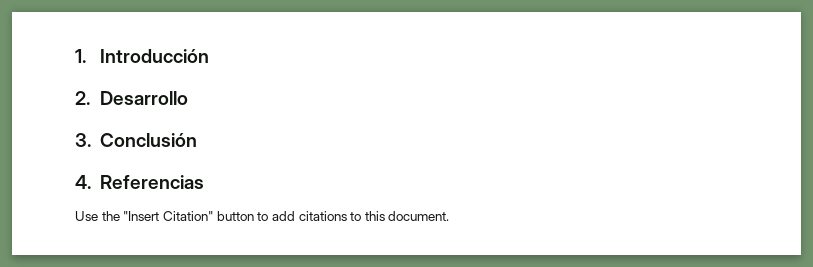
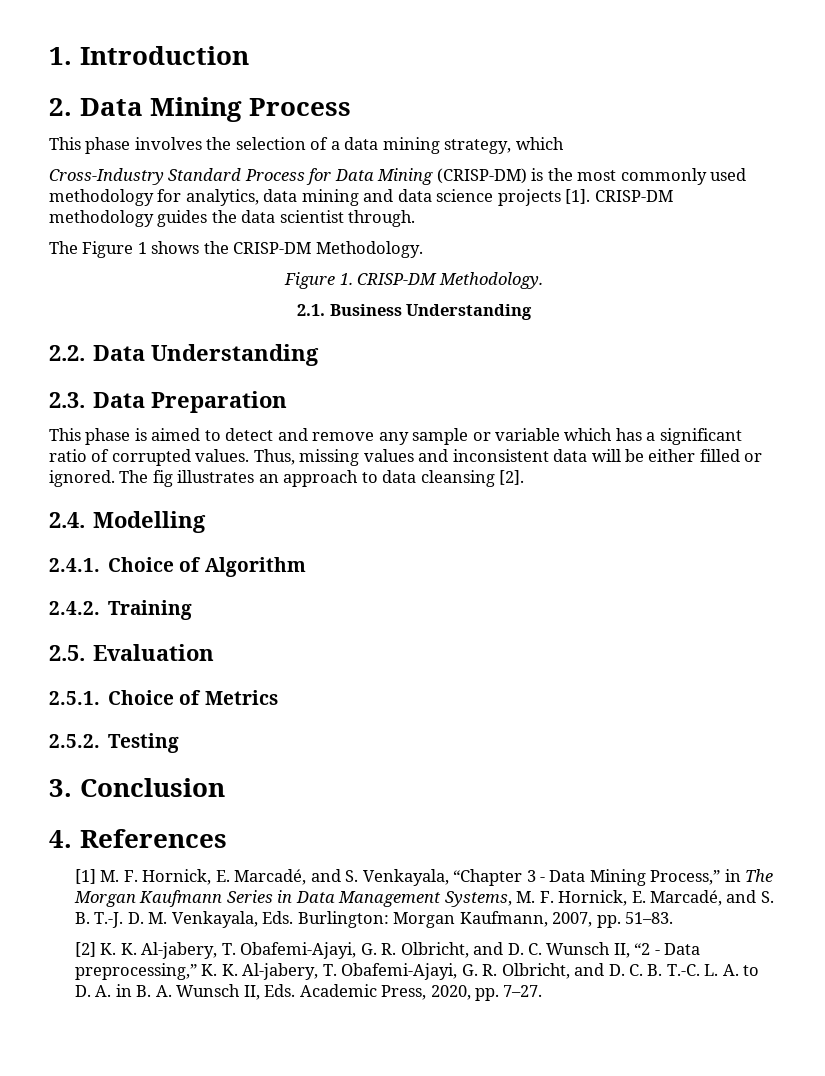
[75,49,209,63] 1. Introducción -> [49,46,250,65] 1. Introduction
[99,91,188,105] [75,133,197,147] [75,175,204,189] [75,211,450,221] Desarrollo // 3. Conclusión // 4. Referencias // Use the "Insert Citation" button to add citations to this document. -> [80,97,352,122] [49,137,564,154] [49,168,747,185] [49,189,673,206] [49,210,416,227] [49,241,423,258] [284,272,543,289] [297,304,532,320] [49,344,320,366] [49,391,288,413] [49,428,742,445] [49,449,763,466] [49,470,525,487] [49,511,207,533] [49,557,306,577] [49,600,193,620] [49,644,215,661] [49,690,278,705] [49,733,180,753] [49,778,226,797] [49,829,228,848] [74,869,774,886] [73,890,774,907] [74,911,673,928] [74,942,701,959] [74,963,760,980] [74,984,543,1001] Data Mining Process // This phase involves the selection of a data mining strategy, which // Cross-Industry Standard Process for Data Mining (CRISP-DM) is the most commonly used methodology for analytics, data mining and data science projects [1]. CRISP-DM methodology guides the data scientist through. // The Figure 1 shows the CRISP-DM Methodology. // Figure 1. CRISP-DM Methodology. // 2.1. Business Understanding // 2.2. Data Understanding // 2.3. Data Preparation // This phase is aimed to detect and remove any sample or variable which has a significant ratio of corrupted values. Thus, missing values and inconsistent data will be either filled or ignored. The fig illustrates an approach to data cleansing [2]. // 2.4. Modelling // 2.4.1. Choice of Algorithm // 2.4.2. Training // 2.5. Evaluation // 2.5.1. Choice of Metrics // 2.5.2. Testing // 3. Conclusion // 4. References // [1] M. F. Hornick, E. Marcadé, and S. Venkayala, “Chapter 3 - Data Mining Process,” in The Morgan Kaufmann Series in Data Management Systems, M. F. Hornick, E. Marcadé, and S. B. T.-J. D. M. Venkayala, Eds. Burlington: Morgan Kaufmann, 2007, pp. 51–83. // [2] K. K. Al-jabery, T. Obafemi-Ajayi, G. R. Olbricht, and D. C. Wunsch II, “2 - Data preprocessing,” K. K. Al-jabery, T. Obafemi-Ajayi, G. R. Olbricht, and D. C. B. T.-C. L. A. to D. A. in B. A. Wunsch II, Eds. Academic Press, 2020, pp. 7–27.

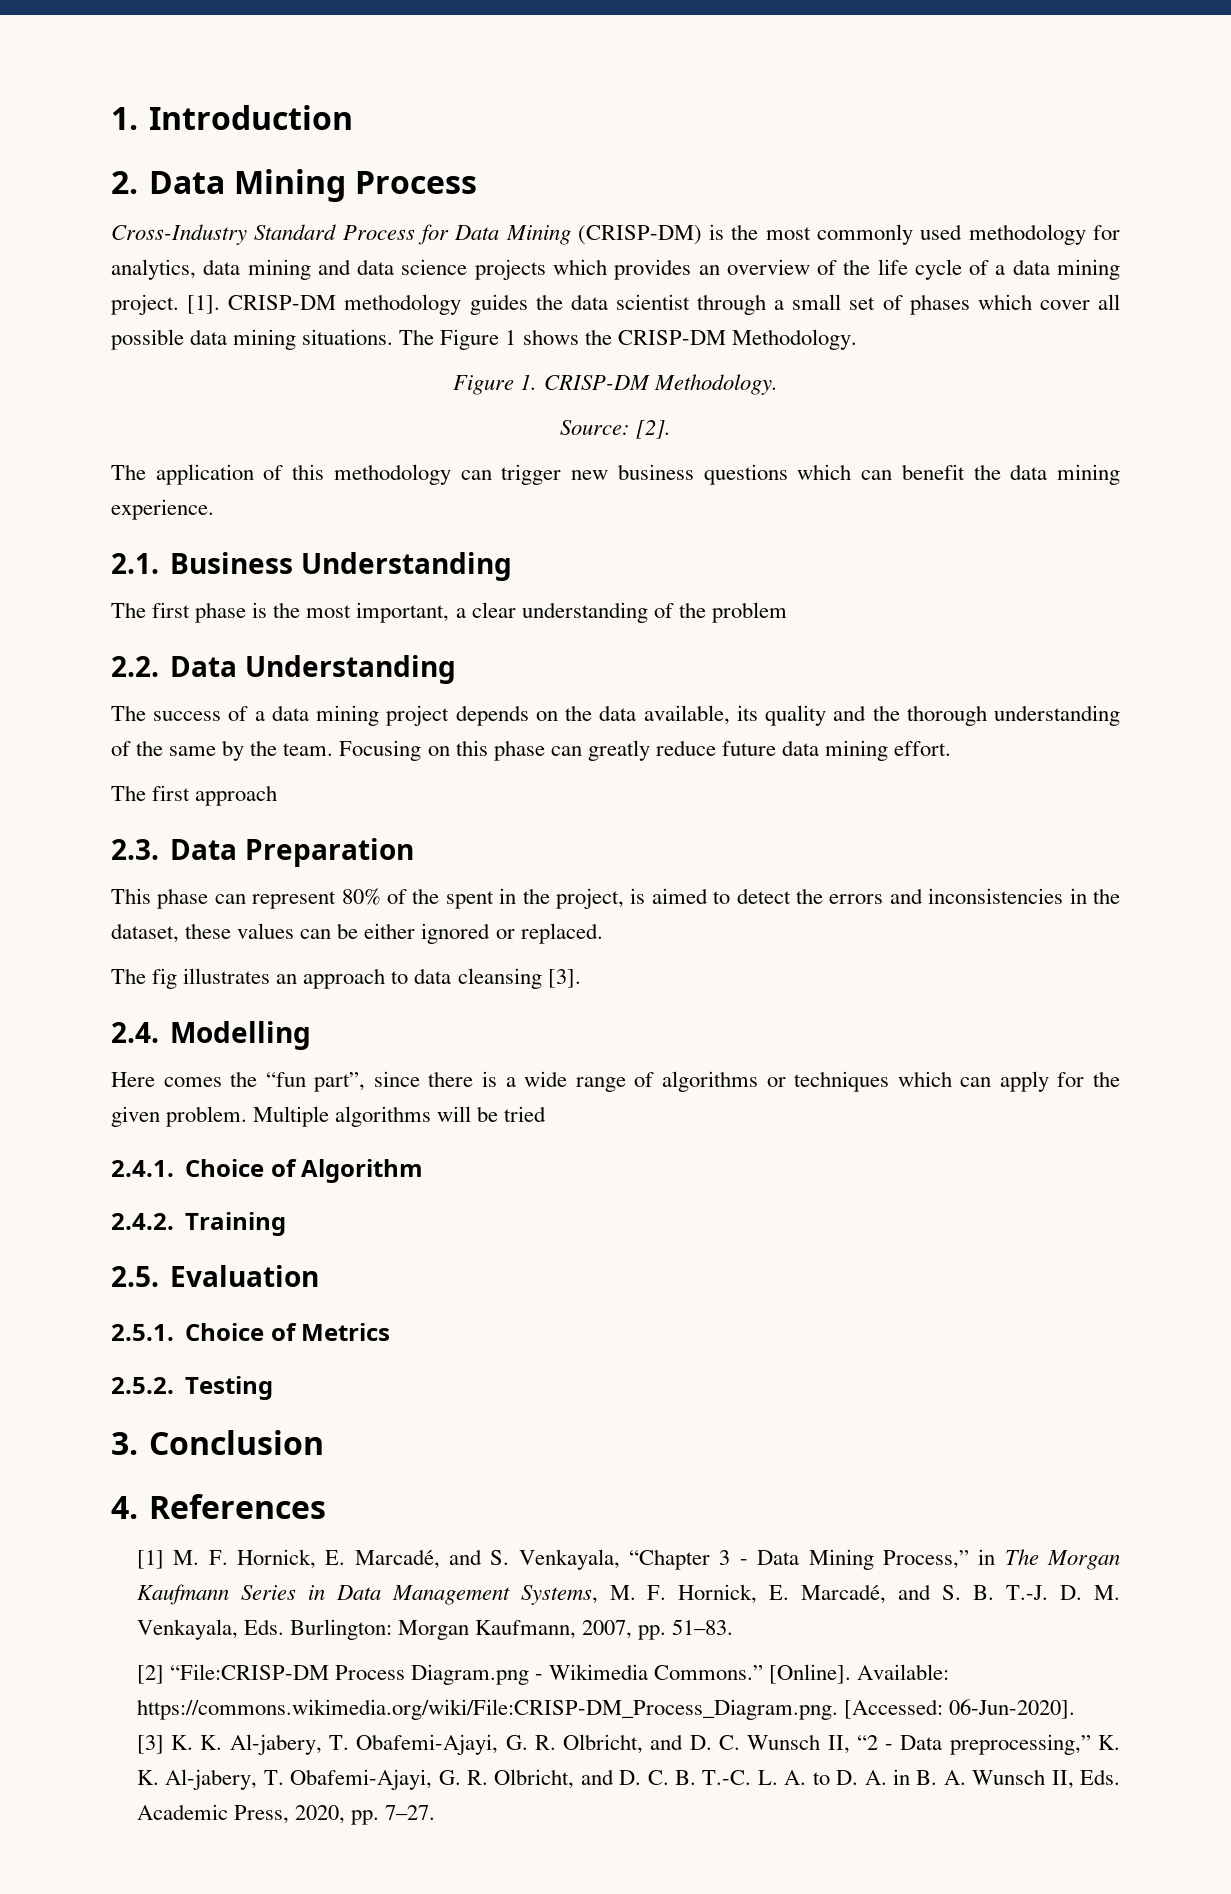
[49,137,564,154] // This phase involves the selection of a data mining strategy, which -> (477, 182) none
(561, 197) none -> [552,259,1121,280] [111,294,179,315] which provides an overview of the life cycle of a data mining project.
[348,210,416,227] through. // -> [697,294,1120,315] [111,329,394,350] through a small set of phases which cover all possible data mining situations.
[297,304,532,320] [49,344,320,366] 2.1. Business Understanding // 2.2. Data Understanding -> [559,420,672,439] [111,464,1121,485] [111,499,214,520] [111,552,512,581] [111,602,787,623] [111,655,456,684] [111,705,1121,726] [111,740,952,761] [111,785,278,806] Source: [2]. // The application of this methodology can trigger new business questions which can benefit the data mining experience. // 2.1. Business Understanding // The first phase is the most important, a clear understanding of the problem // 2.2. Data Understanding // The success of a data mining project depends on the data available, its quality and the thorough understanding of the same by the team. Focusing on this phase can greatly reduce future data mining effort. // The first approach
[134,428,742,445] [49,449,763,466] [49,470,115,487] is aimed to detect and remove any sample or variable which has a significant ratio of corrupted values. Thus, missing values and inconsistent data will be either filled or ignored. -> [214,888,1120,909] [111,923,603,944] can represent 80% of the spent in the project, is aimed to detect the errors and inconsistencies in the dataset, these values can be either ignored or replaced. //
[499,470,525,485] [2]. -> [547,969,581,988] [3].
(207, 522) none -> [111,1071,1120,1092] [111,1106,547,1127] // Here comes the “fun part”, since there is a wide range of algorithms or techniques which can apply for the given problem. Multiple algorithms will be tried
(96, 949) none -> [169,1664,950,1685] [136,1699,1076,1720] [136,1735,164,1754] “File:CRISP-DM Process Diagram.png - Wikimedia Commons.” [Online]. Available: https://commons.wikimedia.org/wiki/File:CRISP-DM_Process_Diagram.png. [Accessed: 06-Jun-2020]. // [3]

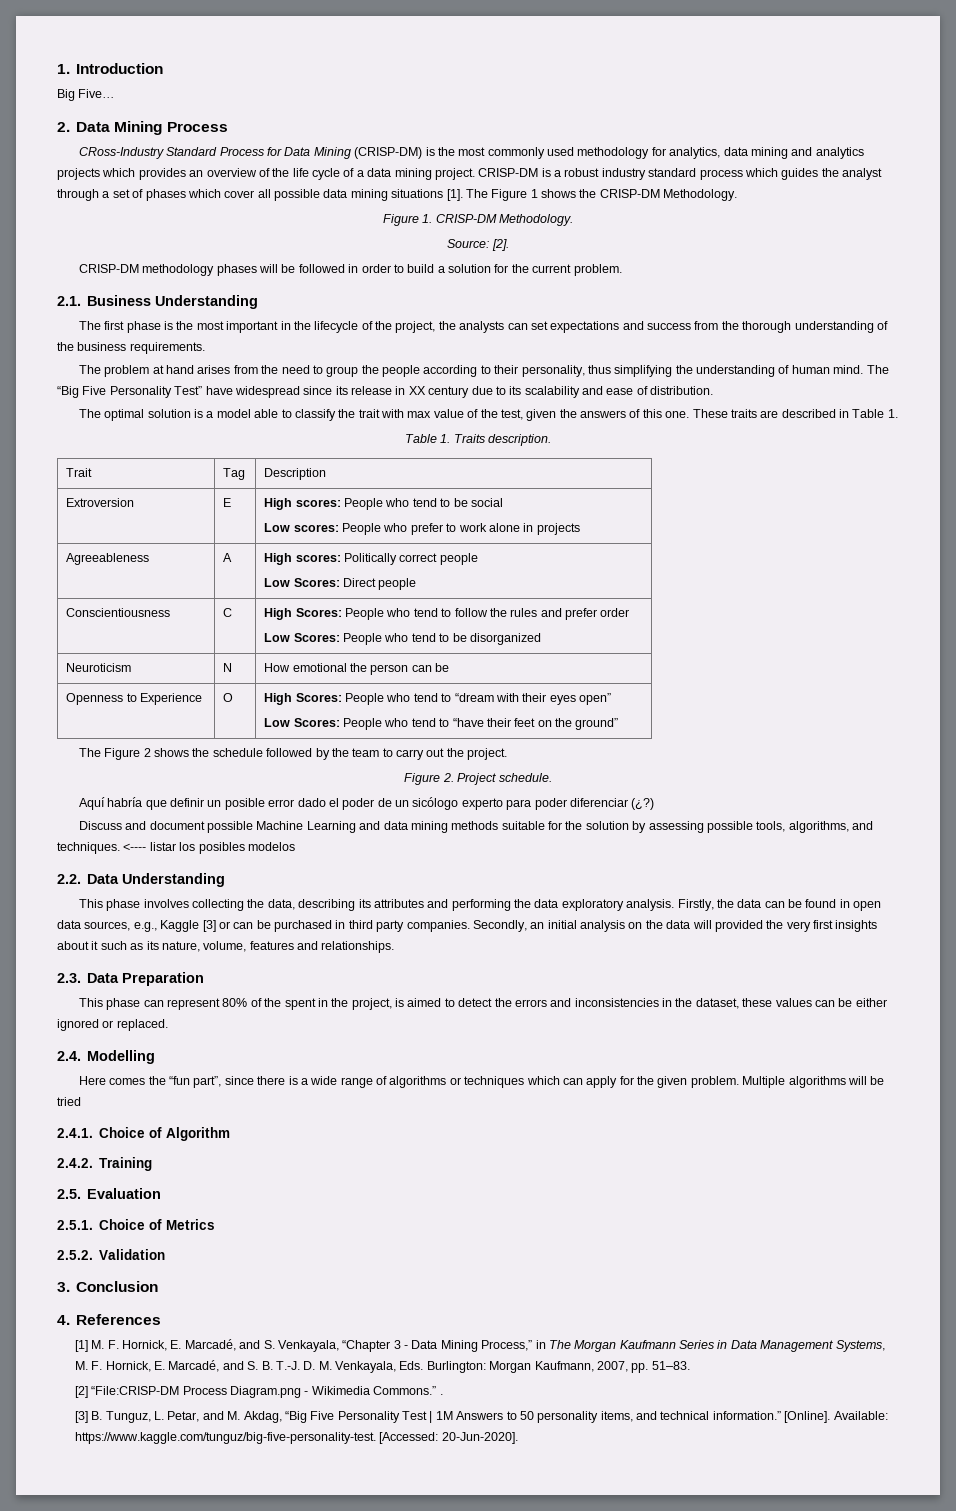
(354, 117) none -> [57,89,116,101] // Big Five…
[111,224,247,245] Cross-Industry -> [78,147,164,159] CRoss-Industry
[357,259,468,275] data science -> [815,147,864,159] analytics
[187,294,690,315] [1]. CRISP-DM methodology guides the data scientist -> [478,168,882,180] CRISP-DM is a robust industry standard process which guides the analyst
[792,294,842,310] small -> (110, 194) none
[302,329,394,345] situations. -> [391,189,463,201] situations [1].
[111,464,1121,485] [111,499,214,520] The application of this methodology can trigger new business questions which can benefit the data mining experience. -> [78,264,622,276] CRISP-DM methodology phases will be followed in order to build a solution for the current problem.
[356,602,787,623] [111,655,456,684] [111,705,1121,726] [111,740,952,761] [111,785,278,806] important, a clear understanding of the problem // 2.2. Data Understanding // The success of a data mining project depends on the data available, its quality and the thorough understanding of the same by the team. Focusing on this phase can greatly reduce future data mining effort. // The first approach -> [226,321,888,333] [57,342,205,354] [78,365,889,377] [57,386,714,398] [78,409,898,421] [404,434,552,446] [66,468,93,477] [223,468,246,480] [264,468,327,480] [66,498,135,507] [223,498,232,507] [264,498,503,510] [264,523,580,535] [66,553,150,565] [223,553,233,562] [264,553,478,565] [264,578,417,590] [66,608,171,617] [223,608,233,617] [264,608,630,620] [264,633,541,645] [66,663,132,672] [223,663,233,672] [264,663,450,675] [66,693,203,705] [223,693,234,702] [264,693,612,705] [264,718,619,730] [78,748,508,760] [404,773,552,785] [78,797,655,810] [78,821,874,833] [57,842,295,854] [57,873,226,887] [78,899,882,911] [57,920,878,932] [57,941,395,953] important in the lifecycle of the project, the analysts can set expectations and success from the thorough understanding of the business requirements. // The problem at hand arises from the need to group the people according to their personality, thus simplifying the understanding of human mind. The “Big Five Personality Test” have widespread since its release in XX century due to its scalability and ease of distribution. // The optimal solution is a model able to classify the trait with max value of the test, given the answers of this one. These traits are described in Table 1. // Table 1. Traits description. // Trait | Tag | Description // Extroversion | E | High scores: People who tend to be social // Low scores: People who prefer to work alone in projects // Agreeableness | A | High scores: Politically correct people // Low Scores: Direct people // Conscientiousness | C | High Scores: People who tend to follow the rules and prefer order // Low Scores: People who tend to be disorganized // Neuroticism | N | How emotional the person can be // Openness to Experience | O | High Scores: People who tend to “dream with their eyes open” // Low Scores: People who tend to “have their feet on the ground” // The Figure 2 shows the schedule followed by the team to carry out the project. // Figure 2. Project schedule. // Aquí habría que definir un posible error dado el poder de un sicólogo experto para poder diferenciar (¿?) // Discuss and document possible Machine Learning and data mining methods suitable for the solution by assessing possible tools, algorithms, and techniques. <---- listar los posibles modelos // 2.2. Data Understanding // This phase involves collecting the data, describing its attributes and performing the data exploratory analysis. Firstly, the data can be found in open data sources, e.g., Kaggle [3] or can be purchased in third party companies. Secondly, an initial analysis on the data will provided the very first insights about it such as its nature, volume, features and relationships.
[111,968,581,989] // The fig illustrates an approach to data cleansing [3]. -> (168, 1025) none
[185,1376,274,1400] Testing -> [99,1249,166,1260] Validation
[769,1664,950,1684] [136,1699,1076,1720] [136,1734,1120,1755] [136,1769,1120,1790] [136,1804,436,1825] [Online]. Available: https://commons.wikimedia.org/wiki/File:CRISP-DM_Process_Diagram.png. [Accessed: 06-Jun-2020]. // [3] K. K. Al-jabery, T. Obafemi-Ajayi, G. R. Olbricht, and D. C. Wunsch II, “2 - Data preprocessing,” K. K. Al-jabery, T. Obafemi-Ajayi, G. R. Olbricht, and D. C. B. T.-C. L. A. to D. A. in B. A. Wunsch II, Eds. Academic Press, 2020, pp. 7–27. -> [439,1394,443,1395] [74,1411,888,1423] [74,1432,518,1444] . // [3] B. Tunguz, L. Petar, and M. Akdag, “Big Five Personality Test | 1M Answers to 50 personality items, and technical information.” [Online]. Available: https://www.kaggle.com/tunguz/big-five-personality-test. [Accessed: 20-Jun-2020].

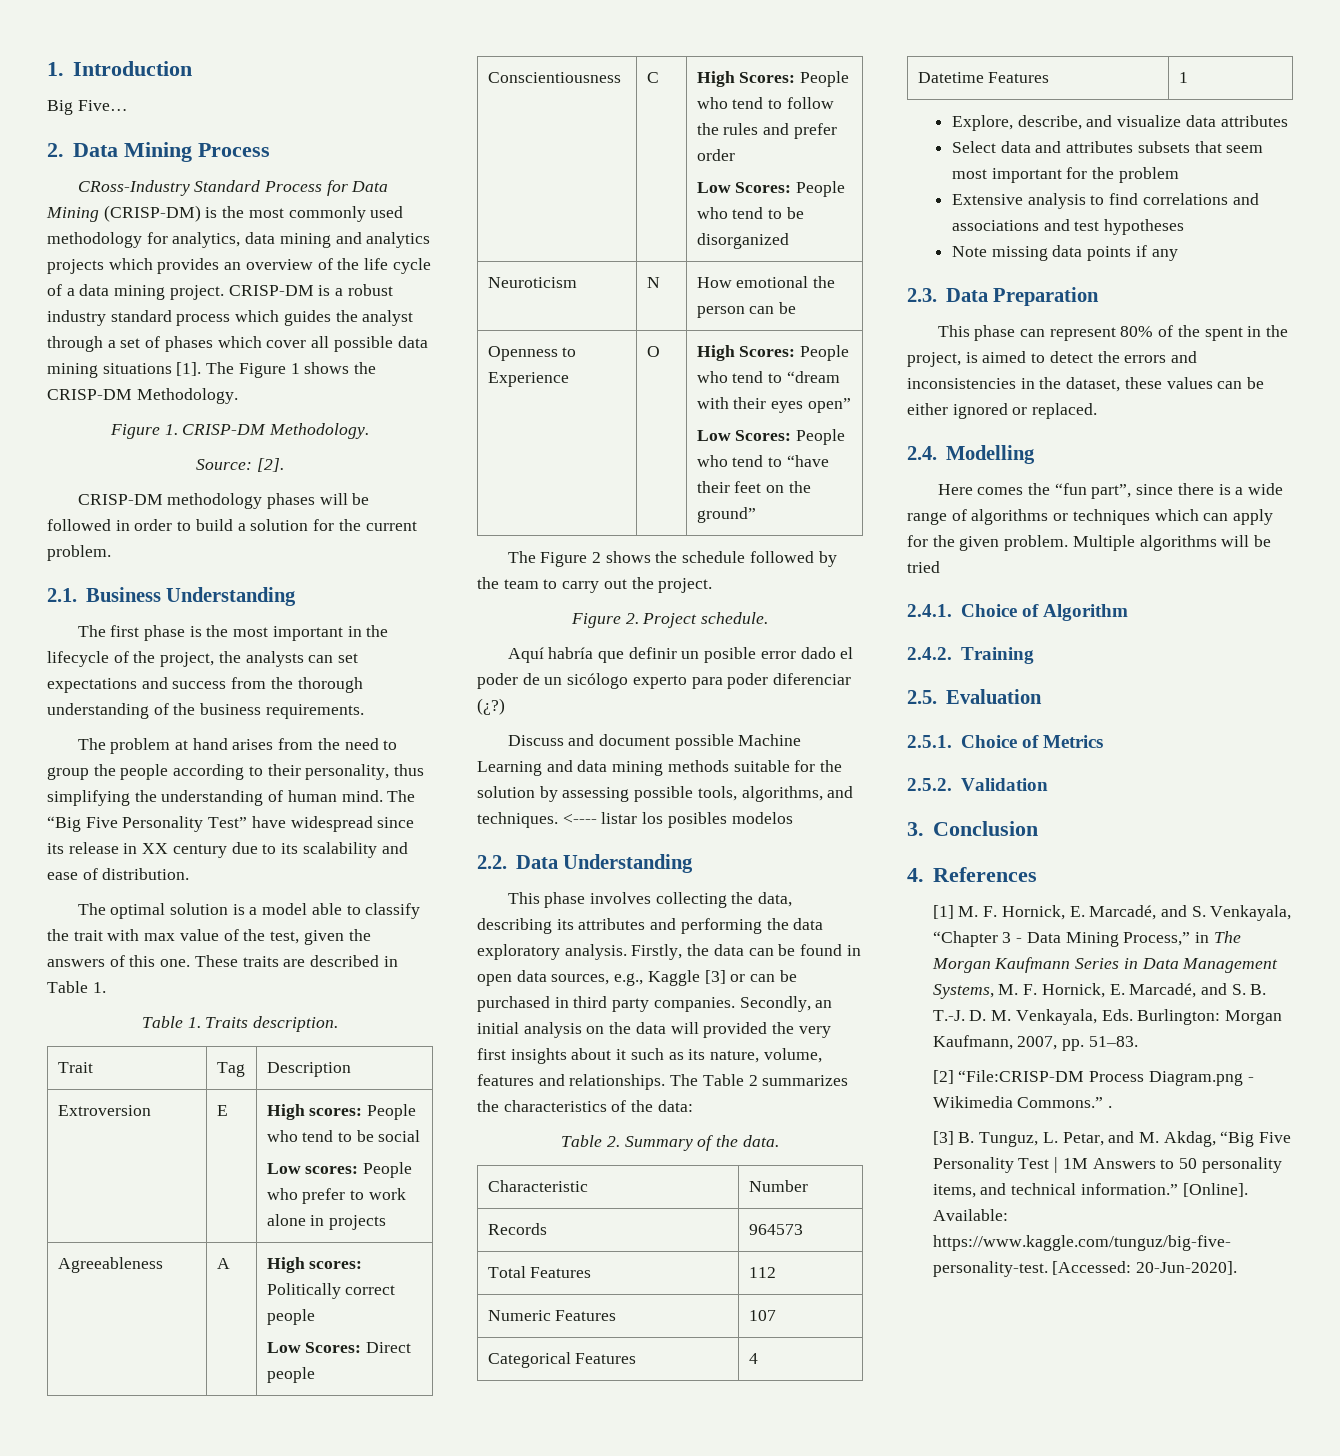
(395, 947) none -> [670,1074,849,1086] [477,1100,693,1112] [561,1135,779,1151] [487,1180,588,1192] [748,1180,808,1192] [487,1223,547,1235] [748,1224,803,1235] [487,1266,592,1278] [748,1267,776,1278] [487,1310,617,1321] [748,1310,776,1321] [487,1352,637,1368] [748,1353,758,1364] [917,72,1050,83] [1178,72,1188,83] [951,115,1288,131] [951,141,1264,153] [951,167,1179,183] [951,193,1259,209] [951,219,1185,235] [951,245,1178,261] The Table 2 summarizes the characteristics of the data: // Table 2. Summary of the data. // Characteristic | Number // Records | 964573 // Total Features | 112 // Numeric Features | 107 // Categorical Features | 4 // Datetime Features | 1 // Explore, describe, and visualize data attributes // Select data and attributes subsets that seem most important for the problem // Extensive analysis to find correlations and associations and test hypotheses // Note missing data points if any

